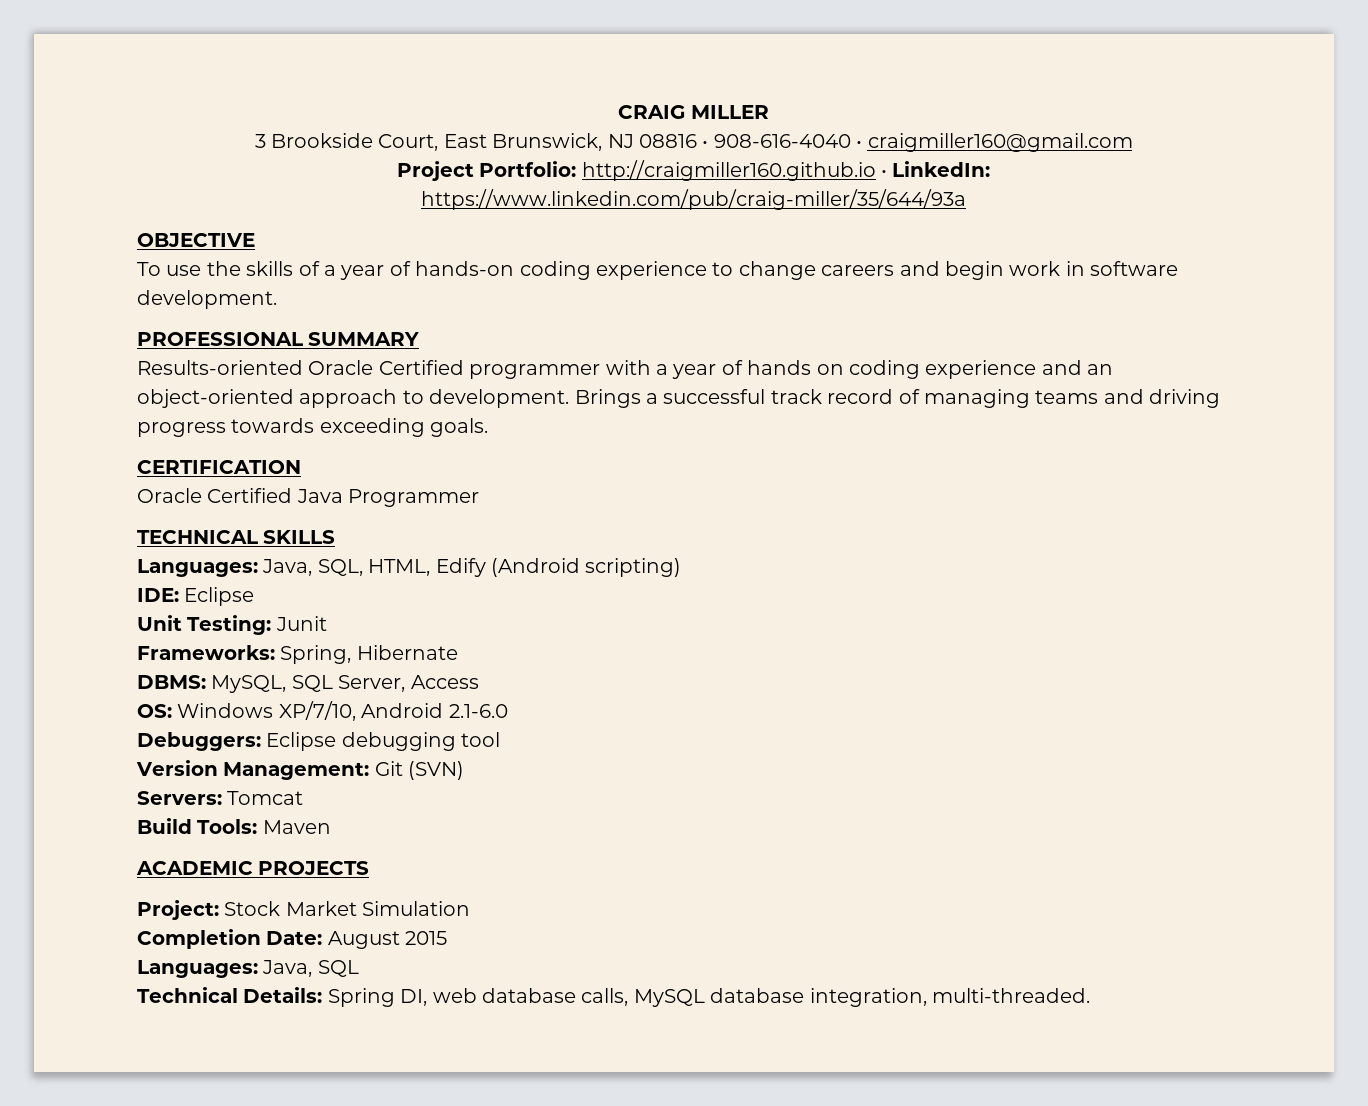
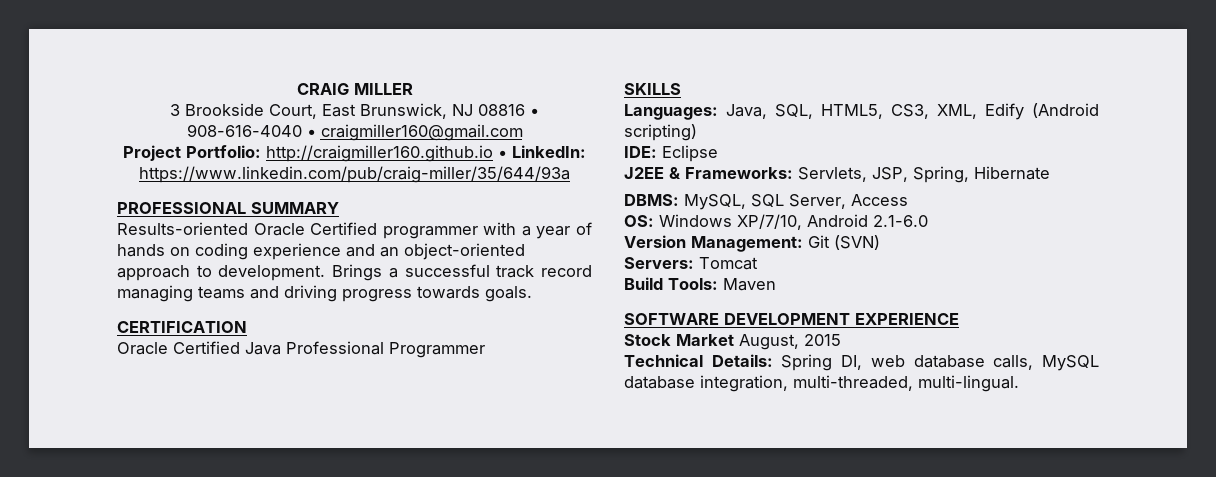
[137,233,255,247] [137,261,1179,280] [137,290,277,309] // OBJECTIVE // To use the skills of a year of hands-on coding experience to change careers and begin work in software development. -> (570, 174) none
[898,389,920,404] of -> (592, 271) none
[319,418,425,437] exceeding -> (480, 292) none
(343, 496) none -> [286,341,384,355] Professional
[137,530,258,544] TECHNICAL -> (485, 350) none
[368,559,431,576] HTML, -> [821,104,977,119] HTML5, CS3, XML,
[137,615,327,635] [137,645,275,660] Unit Testing: Junit // Frameworks: -> [624,167,908,182] J2EE & Frameworks: Servlets, JSP,
[137,732,501,751] // Debuggers: Eclipse debugging tool -> (928, 221) none
[136,861,370,875] [137,900,471,920] [137,929,448,949] [137,960,359,978] ACADEMIC PROJECTS // Project: Stock Market Simulation // Completion Date: August 2015 // Languages: Java, SQL -> [624,313,959,325] [624,334,841,350] SOFTWARE DEVELOPMENT EXPERIENCE // Stock Market August, 2015
[931,988,1090,1003] multi-threaded. -> [793,375,1019,392] multi-threaded, multi-lingual.

